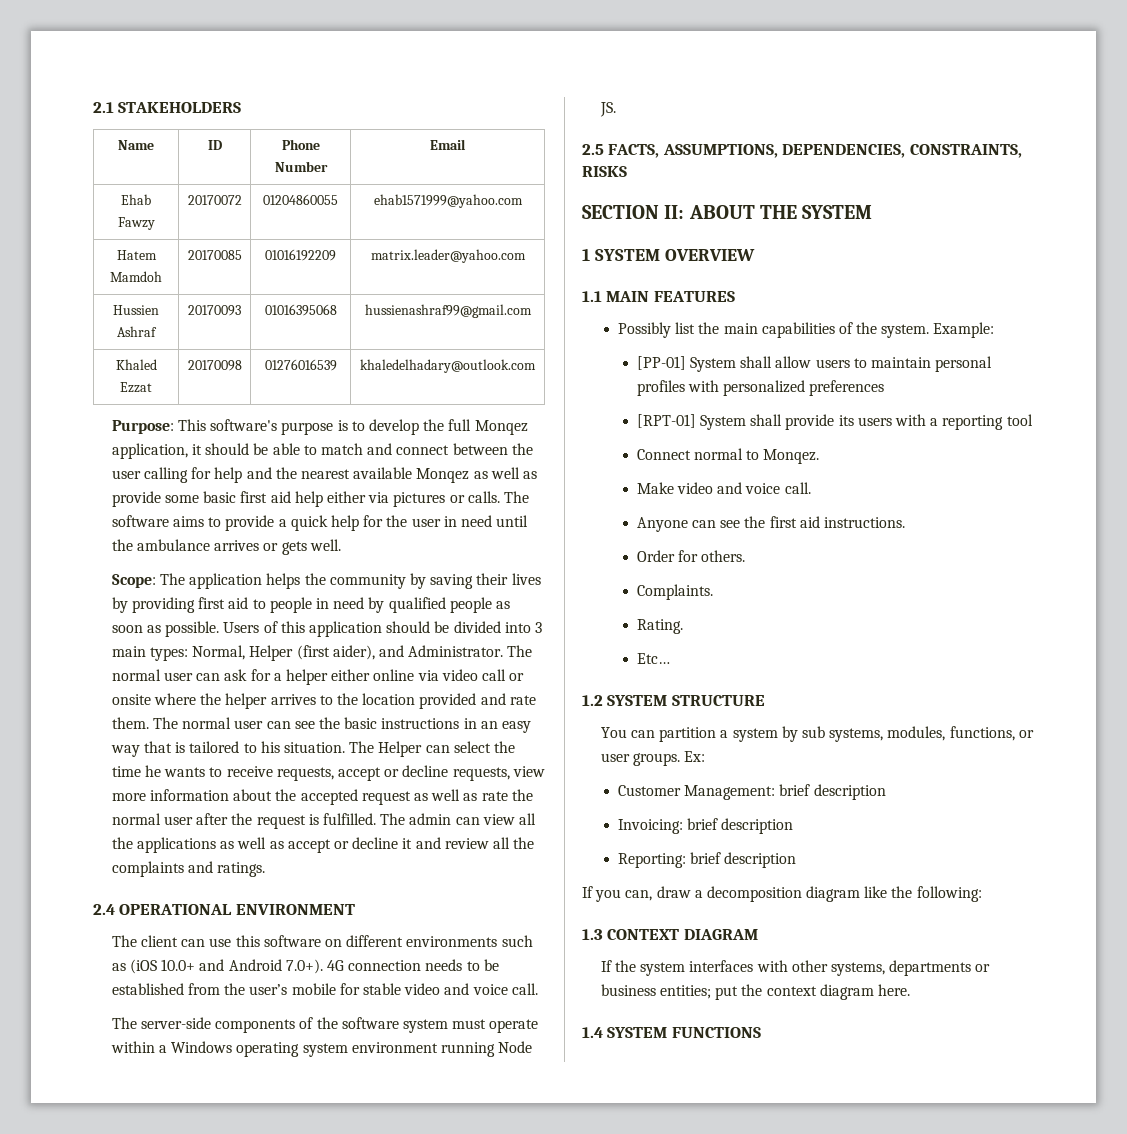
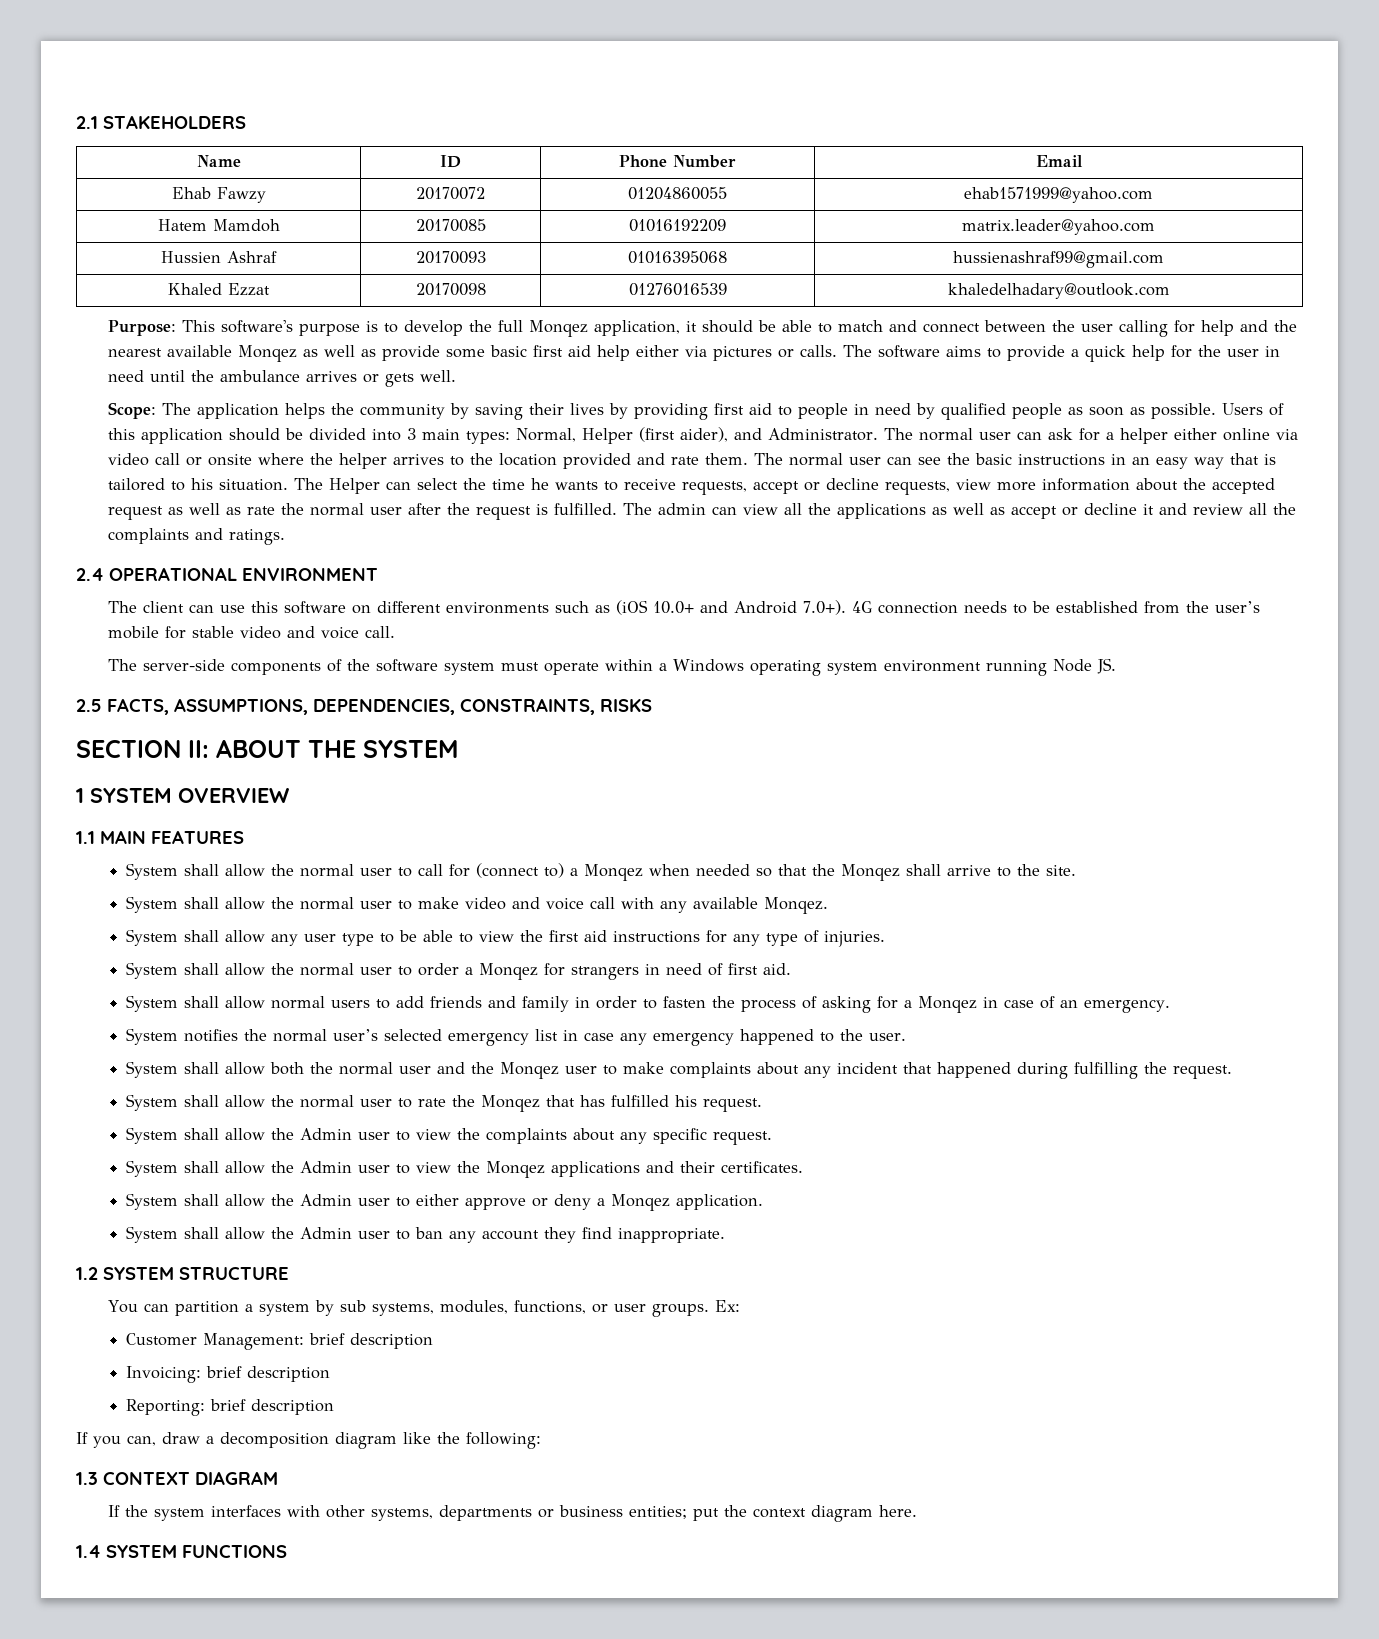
[617,322,995,338] [636,356,993,372] [636,380,885,396] [636,414,1033,430] [636,448,820,464] [636,482,811,494] [636,516,905,532] [636,550,746,562] [636,584,713,600] [636,619,683,634] [636,653,670,664] Possibly list the main capabilities of the system. Example: // [PP-01] System shall allow users to maintain personal profiles with personalized preferences // [RPT-01] System shall provide its users with a reporting tool // Connect normal to Monqez. // Make video and voice call. // Anyone can see the first aid instructions. // Order for others. // Complaints. // Rating. // Etc… -> [126,863,1077,881] [126,896,829,914] [126,929,886,947] [126,962,792,980] [126,995,1171,1013] [126,1028,907,1046] [126,1061,1233,1079] [126,1094,763,1112] [126,1127,773,1145] [126,1160,804,1178] [126,1193,764,1211] [126,1226,726,1243] System shall allow the normal user to call for (connect to) a Monqez when needed so that the Monqez shall arrive to the site. // System shall allow the normal user to make video and voice call with any available Monqez. // System shall allow any user type to be able to view the first aid instructions for any type of injuries. // System shall allow the normal user to order a Monqez for strangers in need of first aid. // System shall allow normal users to add friends and family in order to fasten the process of asking for a Monqez in case of an emergency. // System notifies the normal user’s selected emergency list in case any emergency happened to the user. // System shall allow both the normal user and the Monqez user to make complaints about any incident that happened during fulfilling the request. // System shall allow the normal user to rate the Monqez that has fulfilled his request. // System shall allow the Admin user to view the complaints about any specific request. // System shall allow the Admin user to view the Monqez applications and their certificates. // System shall allow the Admin user to either approve or deny a Monqez application. // System shall allow the Admin user to ban any account they find inappropriate.

